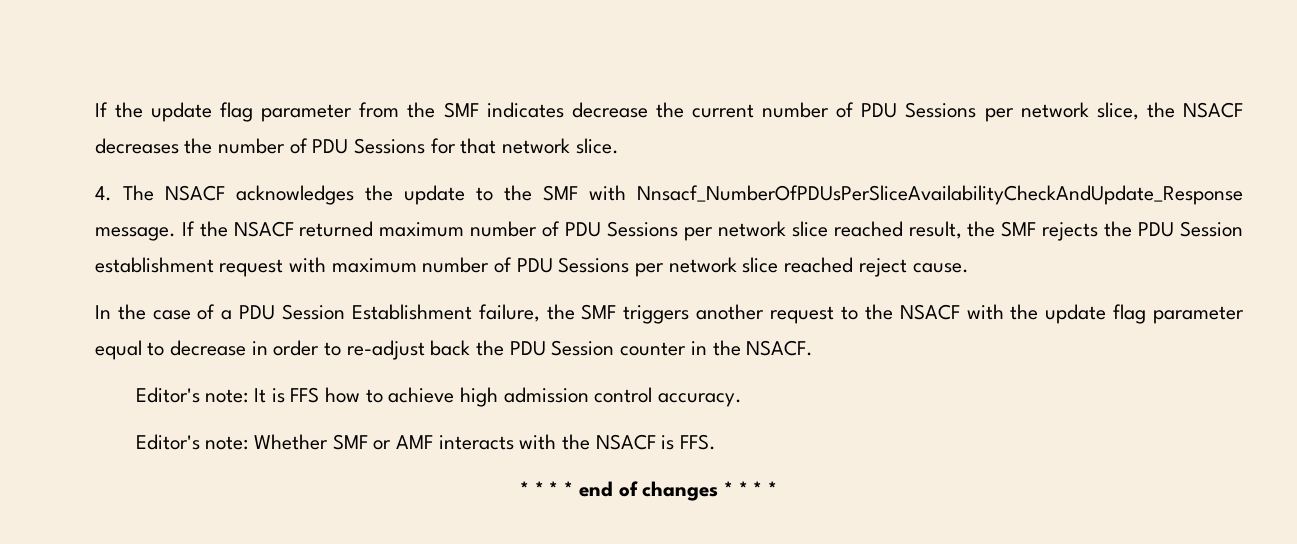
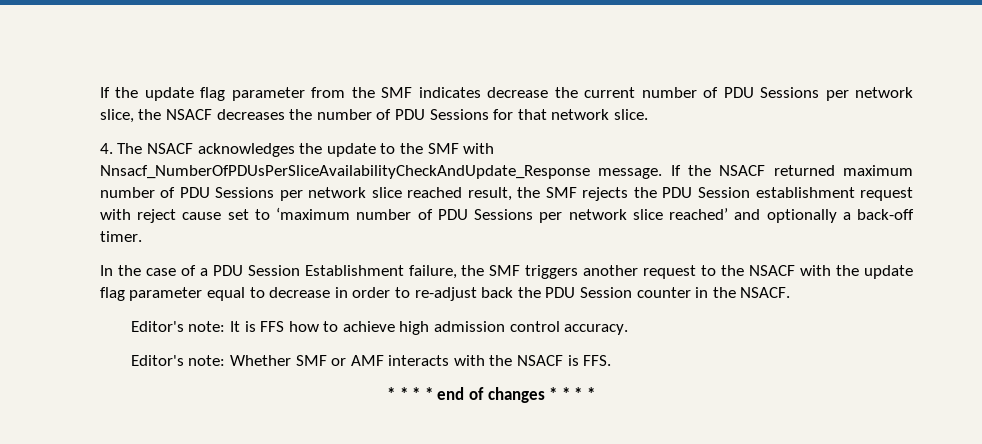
[331,257,969,277] maximum number of PDU Sessions per network slice reached reject cause. -> [137,207,915,223] [99,231,142,242] reject cause set to ‘maximum number of PDU Sessions per network slice reached’ and optionally a back-off timer.

